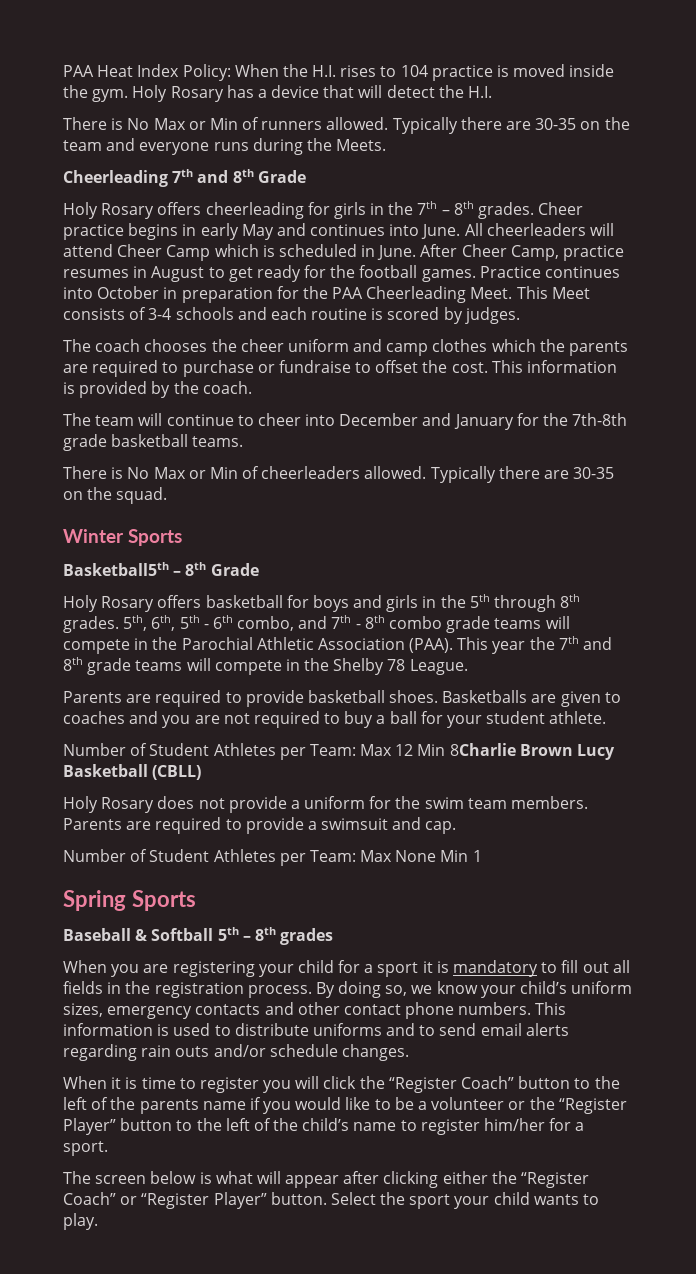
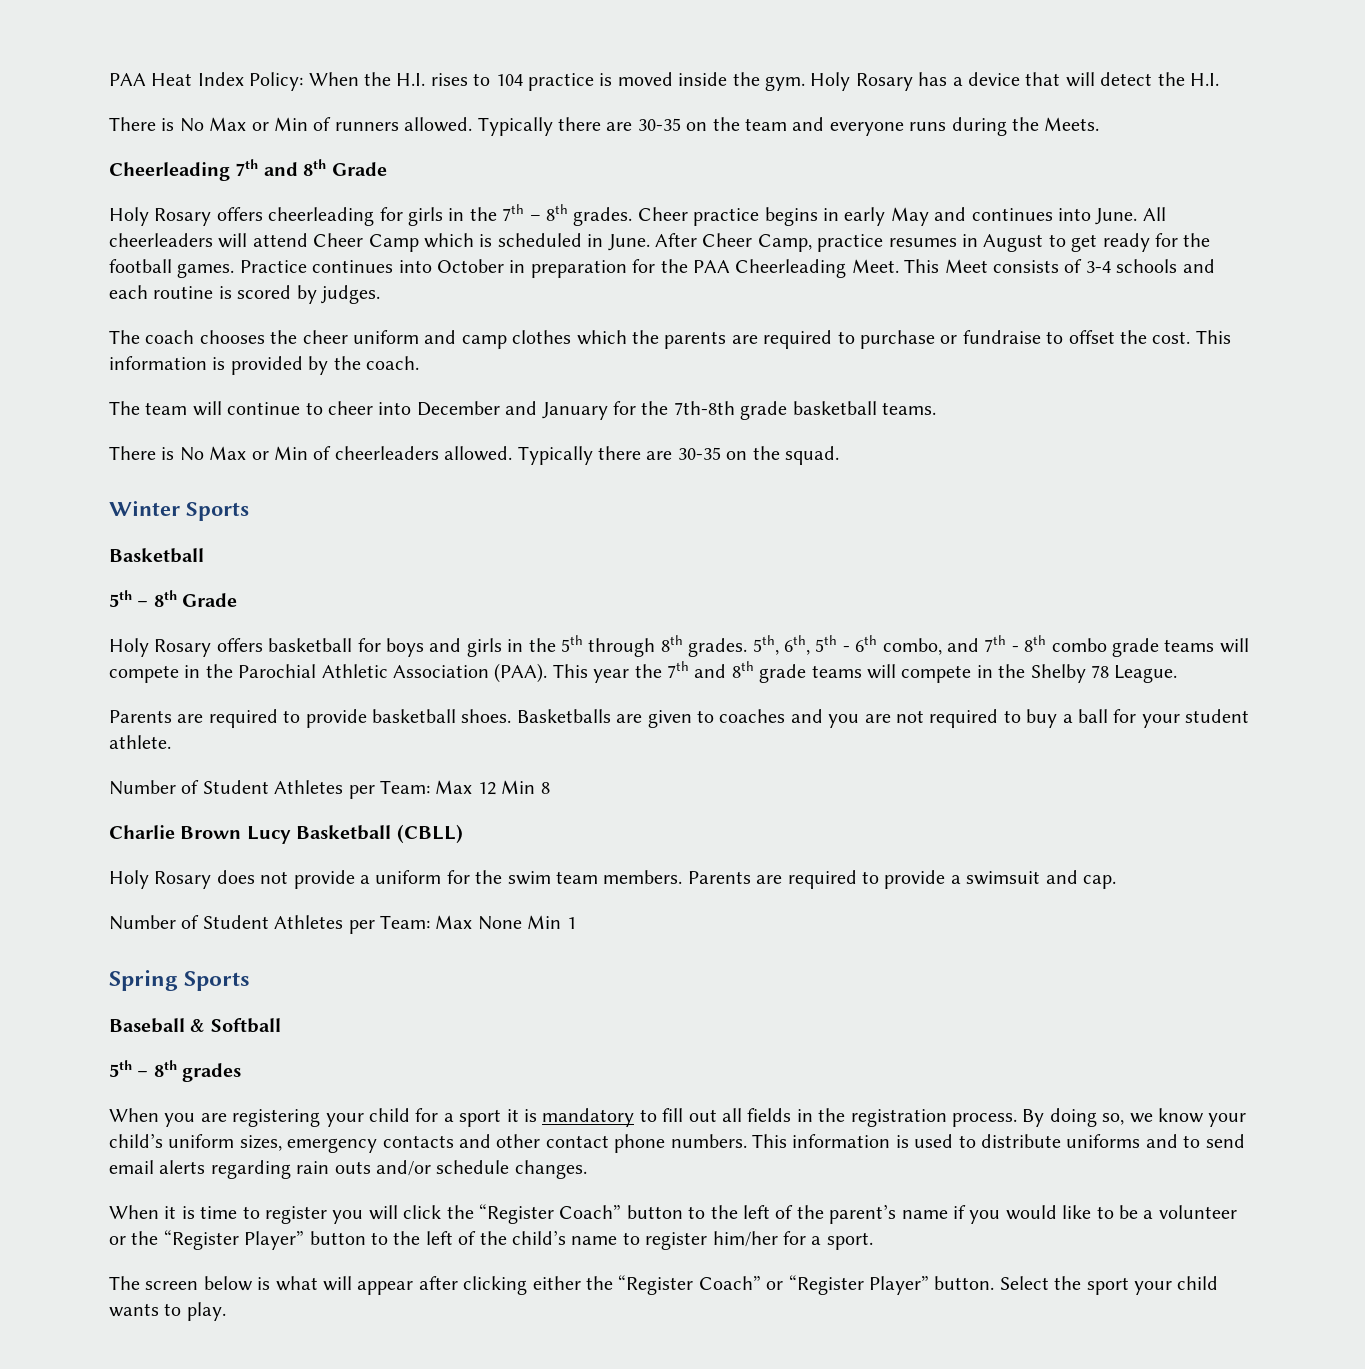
[63,562,169,576] Basketball5th -> [109,548,204,563] [109,590,132,607] Basketball // 5th
[449,743,516,756] 8Charlie -> [540,782,550,794] [109,825,175,839] 8 // Charlie
(214, 934) none -> (281, 1025) //
[139,1099,199,1114] parents -> [829,1204,897,1224] parent’s

